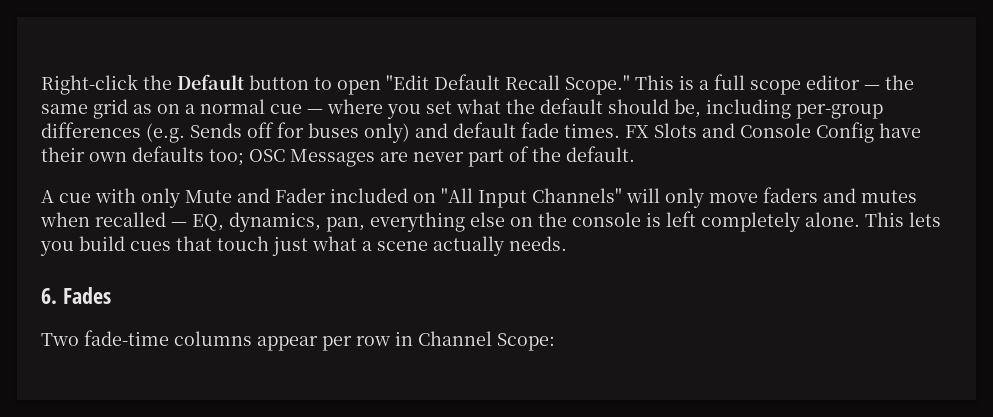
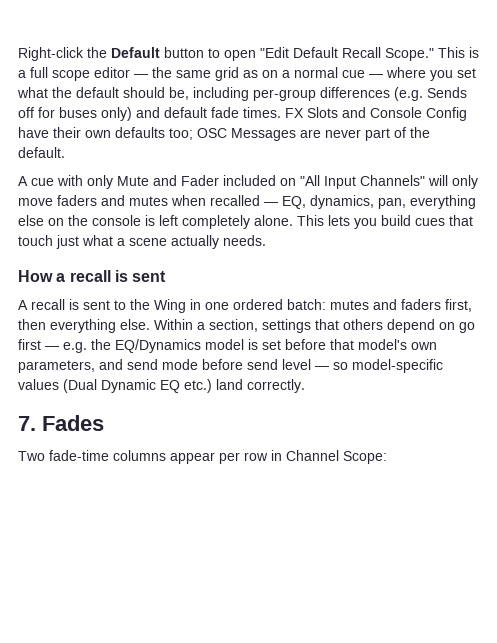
[41,288,57,304] 6. -> [18,270,167,282] [18,299,472,313] [18,319,475,333] [18,339,437,353] [18,359,443,373] [18,379,305,393] [18,416,36,431] How a recall is sent // A recall is sent to the Wing in one ordered batch: mutes and faders first, then everything else. Within a section, settings that others depend on go first — e.g. the EQ/Dynamics model is set before that model's own parameters, and send mode before send level — so model-specific values (Dual Dynamic EQ etc.) land correctly. // 7.

